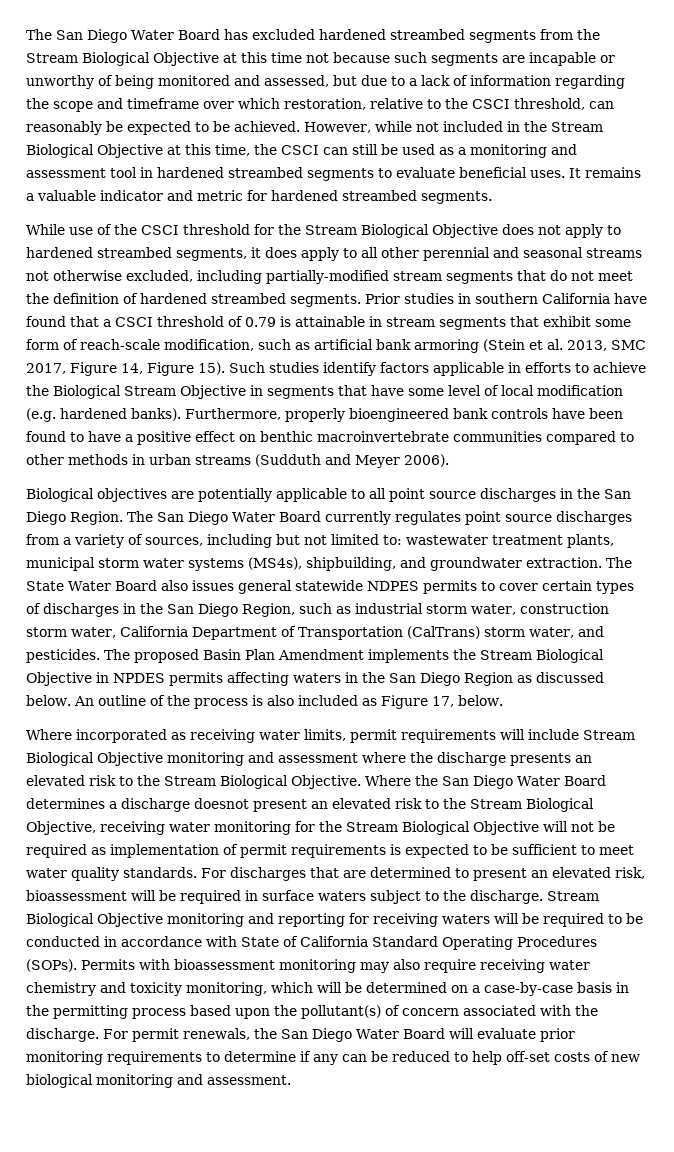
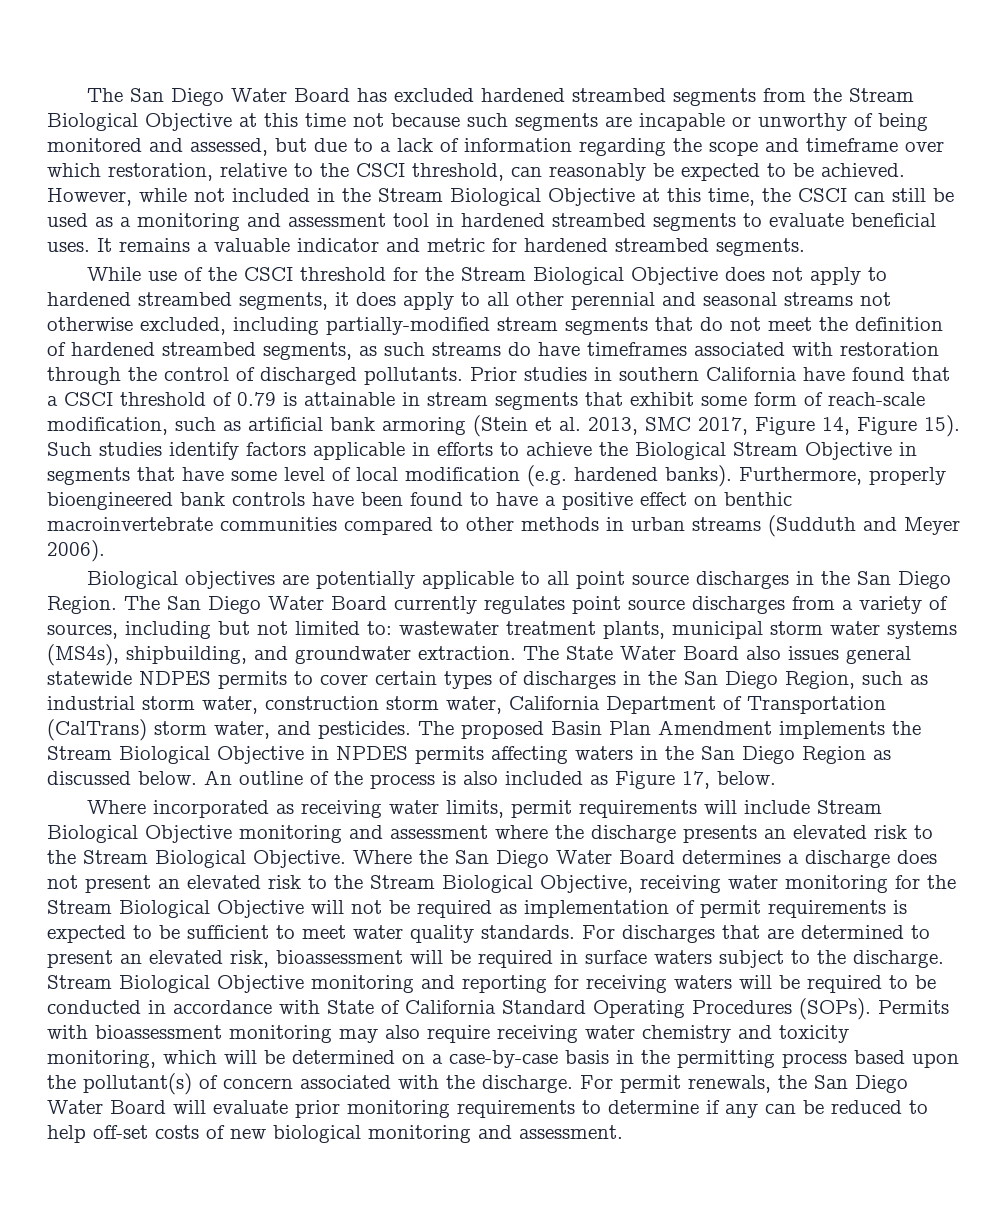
[290,294,361,307] segments. -> [263,342,939,360] [47,367,463,385] segments, as such streams do have timeframes associated with restoration through the control of discharged pollutants.
[194,798,249,809] doesnot -> [897,850,937,864] [47,875,78,889] does not

